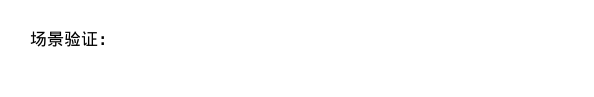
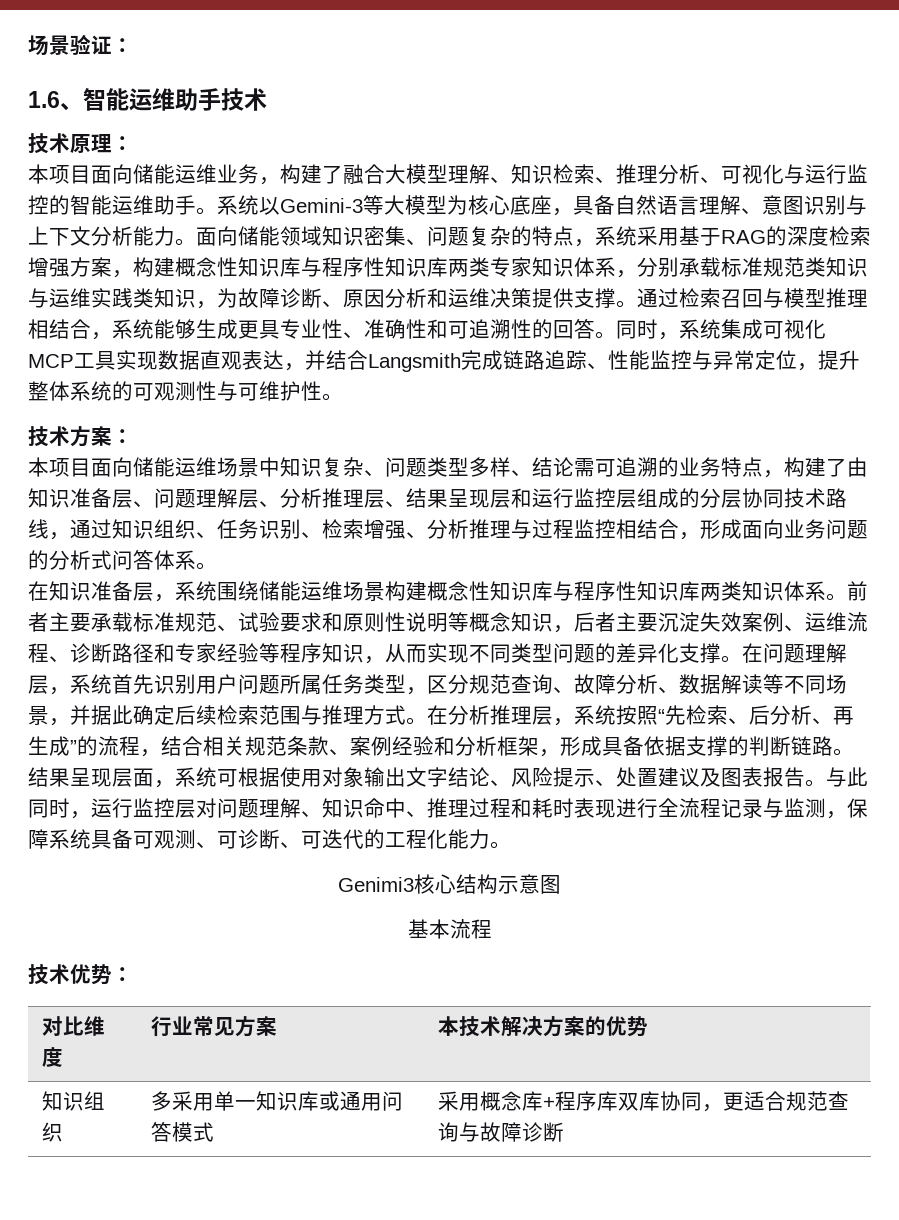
(115, 40) none -> [28,88,267,111] [28,133,133,154] [28,164,868,185] [28,195,867,216] [28,226,871,247] [28,257,868,278] [28,288,868,309] [28,319,826,340] [28,350,860,372] [28,381,343,401] [28,426,133,447] [28,457,868,478] [28,488,847,508] [28,519,868,540] [28,550,217,570] [28,581,868,602] [28,612,868,633] [28,643,847,664] [28,674,847,695] [28,705,854,726] [28,736,854,757] [28,767,868,788] [28,798,868,819] [28,829,511,849] [338,874,561,894] [407,919,492,939] [28,964,133,985] [42,1016,106,1036] [42,1047,64,1067] [151,1016,278,1037] [438,1016,649,1037] [42,1091,106,1111] [42,1122,64,1142] [151,1091,404,1111] [151,1122,215,1142] [438,1091,850,1112] [438,1122,565,1142] // 1.6、智能运维助手技术 // 技术原理： // 本项目面向储能运维业务，构建了融合大模型理解、知识检索、推理分析、可视化与运行监控的智能运维助手。系统以Gemini-3等大模型为核心底座，具备自然语言理解、意图识别与上下文分析能力。面向储能领域知识密集、问题复杂的特点，系统采用基于RAG的深度检索增强方案，构建概念性知识库与程序性知识库两类专家知识体系，分别承载标准规范类知识与运维实践类知识，为故障诊断、原因分析和运维决策提供支撑。通过检索召回与模型推理相结合，系统能够生成更具专业性、准确性和可追溯性的回答。同时，系统集成可视化MCP工具实现数据直观表达，并结合Langsmith完成链路追踪、性能监控与异常定位，提升整体系统的可观测性与可维护性。 // 技术方案： // 本项目面向储能运维场景中知识复杂、问题类型多样、结论需可追溯的业务特点，构建了由知识准备层、问题理解层、分析推理层、结果呈现层和运行监控层组成的分层协同技术路线，通过知识组织、任务识别、检索增强、分析推理与过程监控相结合，形成面向业务问题的分析式问答体系。 // 在知识准备层，系统围绕储能运维场景构建概念性知识库与程序性知识库两类知识体系。前者主要承载标准规范、试验要求和原则性说明等概念知识，后者主要沉淀失效案例、运维流程、诊断路径和专家经验等程序知识，从而实现不同类型问题的差异化支撑。在问题理解层，系统首先识别用户问题所属任务类型，区分规范查询、故障分析、数据解读等不同场景，并据此确定后续检索范围与推理方式。在分析推理层，系统按照“先检索、后分析、再生成”的流程，结合相关规范条款、案例经验和分析框架，形成具备依据支撑的判断链路。结果呈现层面，系统可根据使用对象输出文字结论、风险提示、处置建议及图表报告。与此同时，运行监控层对问题理解、知识命中、推理过程和耗时表现进行全流程记录与监测，保障系统具备可观测、可诊断、可迭代的工程化能力。 // Genimi3核心结构示意图 // 基本流程 // 技术优势： // 对比维度 | 行业常见方案 | 本技术解决方案的优势 // 知识组织 | 多采用单一知识库或通用问答模式 | 采用概念库+程序库双库协同，更适合规范查询与故障诊断

